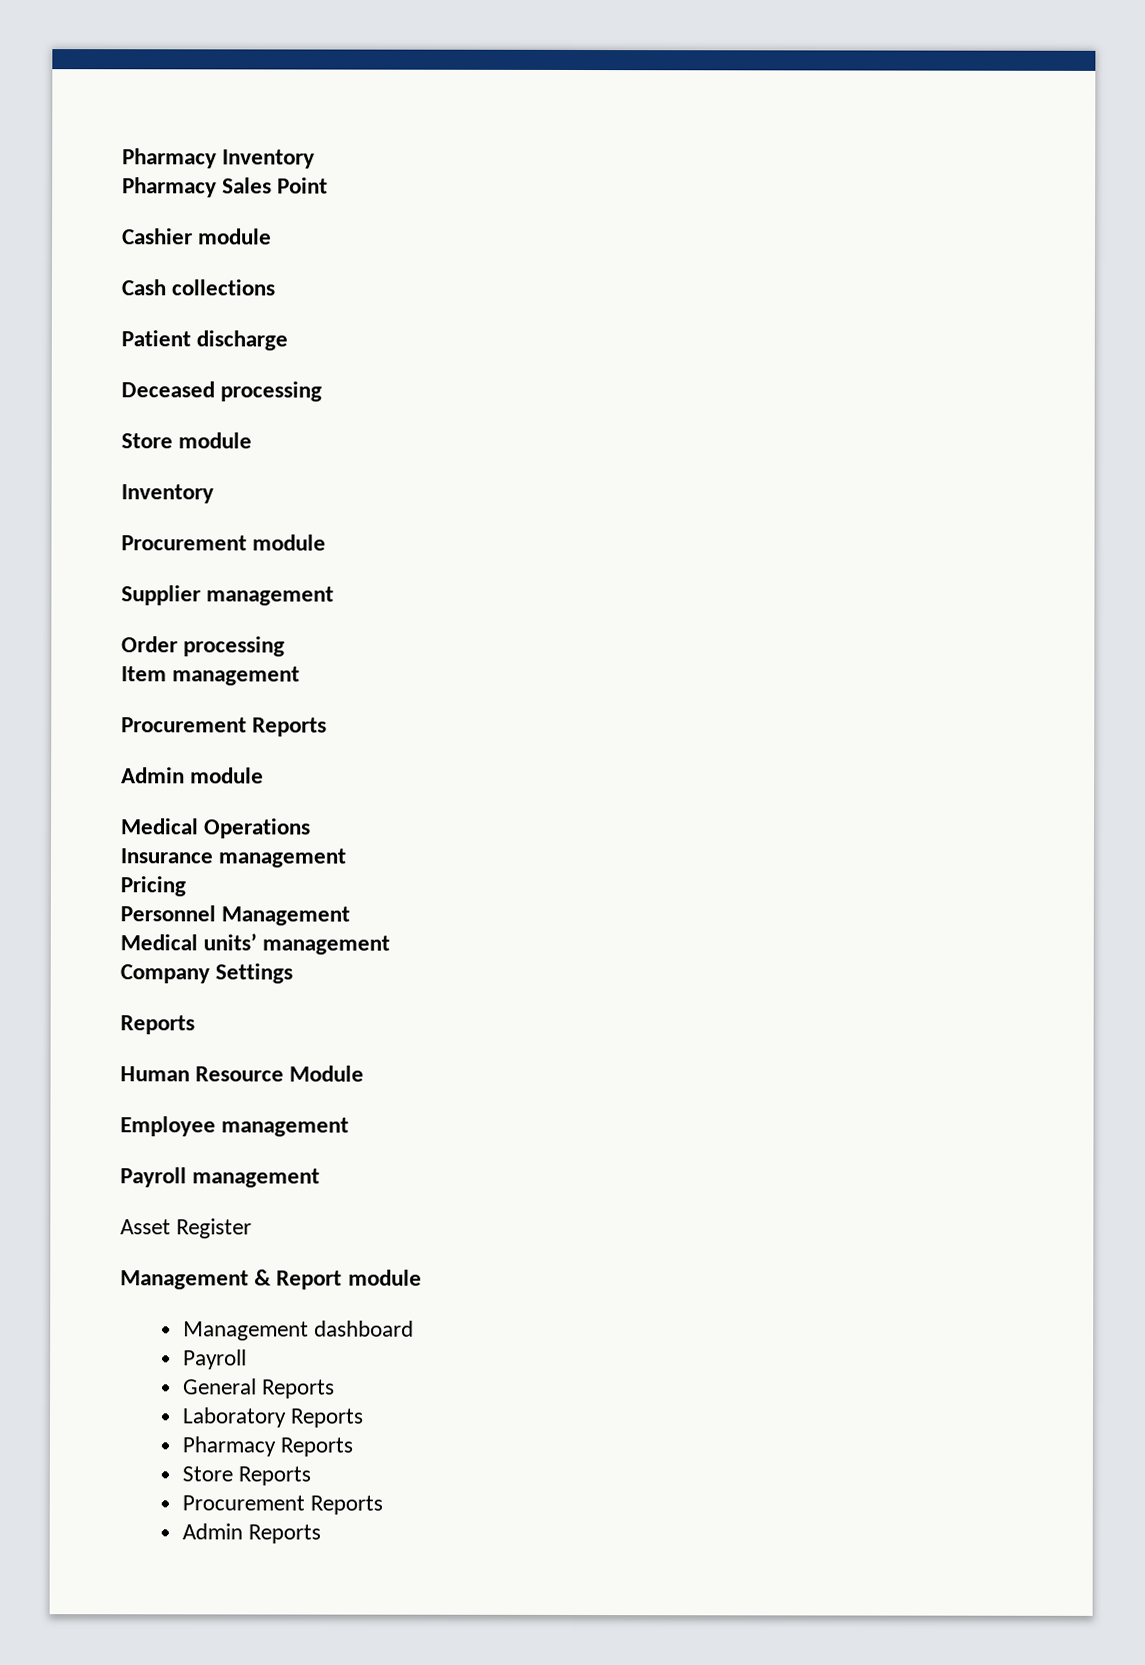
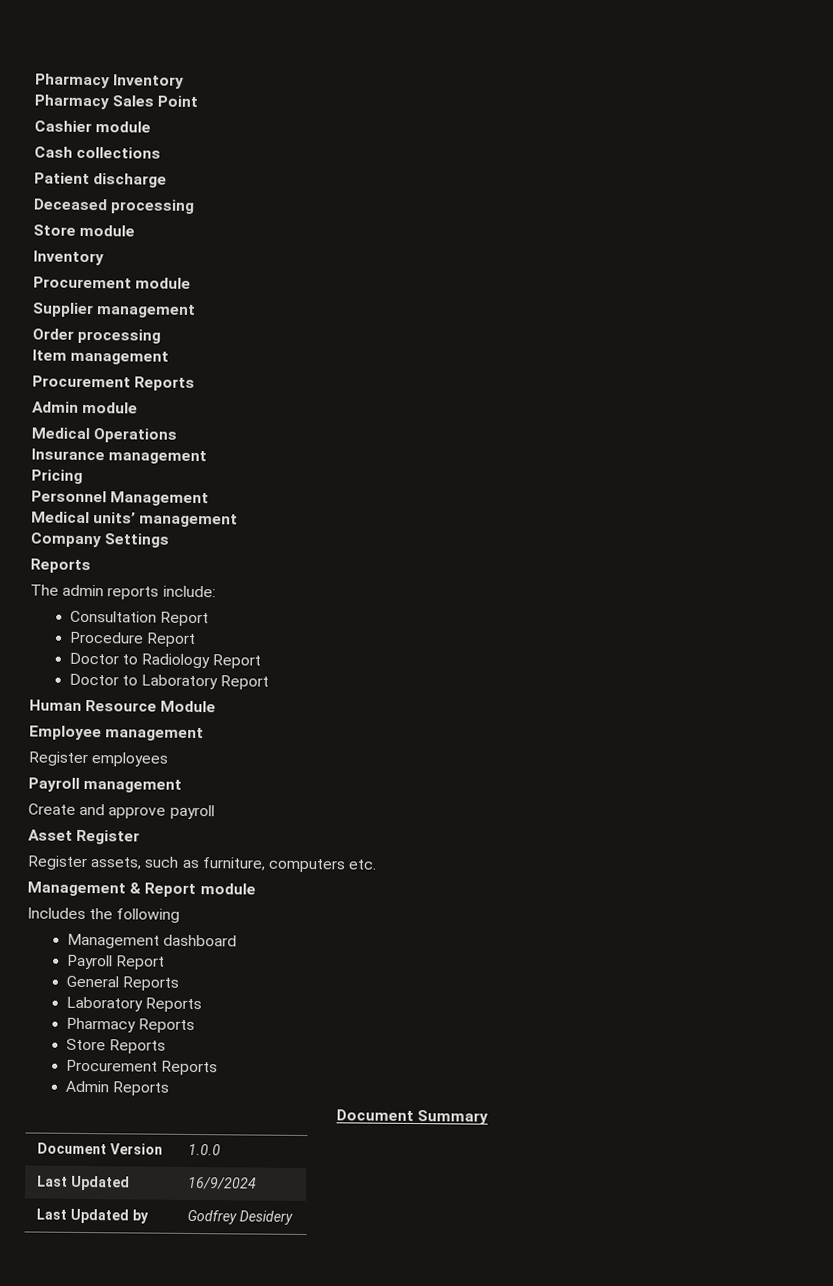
(195, 1025) none -> [30,584,216,600] [69,610,210,627] [68,631,197,647] [68,652,262,669] [68,673,270,690] // The admin reports include: // Consultation Report // Procedure Report // Doctor to Radiology Report // Doctor to Laboratory Report
(350, 1127) none -> [28,751,169,767] // Register employees
[120,1218,253,1239] Asset Register -> [28,803,215,820] [28,829,141,845] [27,855,378,873] Create and approve payroll // Asset Register // Register assets, such as furniture, computers etc.
(422, 1277) none -> [27,907,181,923] // Includes the following
(247, 1359) none -> [116,955,166,970] Report
(322, 1534) none -> [335,1109,489,1125] [37,1142,163,1155] [188,1143,222,1156] [37,1175,130,1191] [188,1176,258,1190] [36,1208,149,1224] [187,1209,293,1225] // Document Summary // Document Version | 1.0.0 // Last Updated | 16/9/2024 // Last Updated by | Godfrey Desidery

